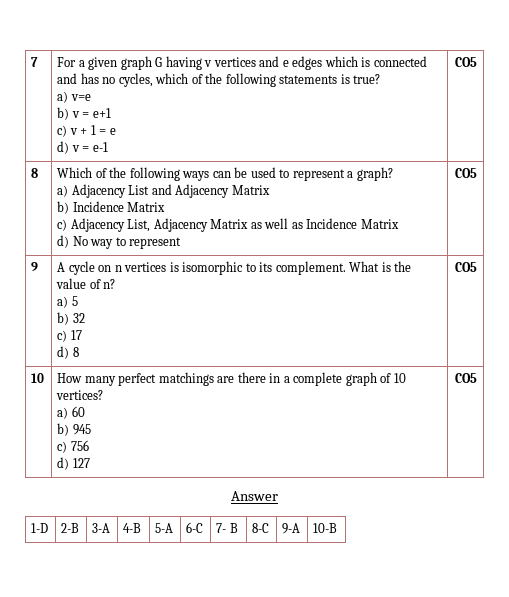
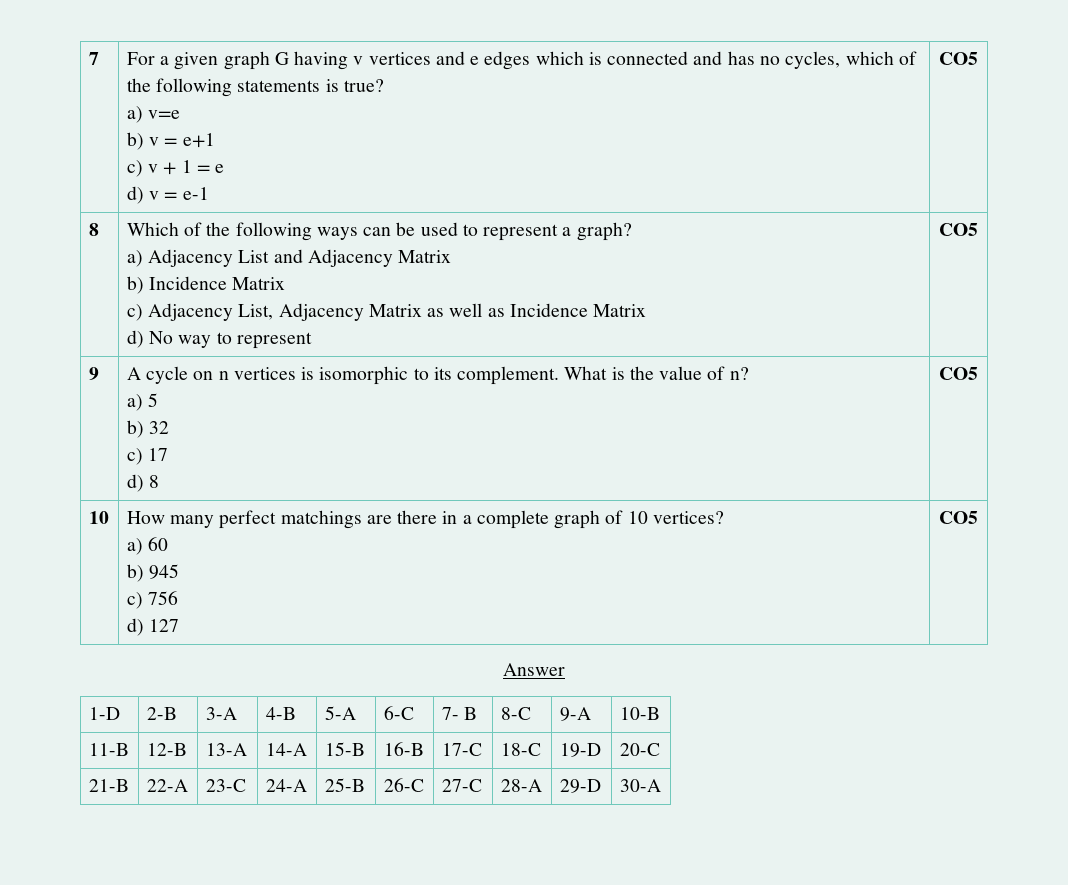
(338, 528) none -> [88,743,129,756] [146,743,187,756] [205,743,247,756] [265,743,307,756] [324,742,365,756] [383,742,424,756] [441,743,482,756] [500,743,541,756] [559,743,601,757] [619,743,660,756] [88,779,129,792] [146,779,188,792] [205,779,246,792] [265,779,307,792] [324,778,365,792] [383,778,424,792] [441,779,482,792] [500,779,542,792] [559,779,601,793] [619,779,661,792] // 11-B | 12-B | 13-A | 14-A | 15-B | 16-B | 17-C | 18-C | 19-D | 20-C // 21-B | 22-A | 23-C | 24-A | 25-B | 26-C | 27-C | 28-A | 29-D | 30-A

